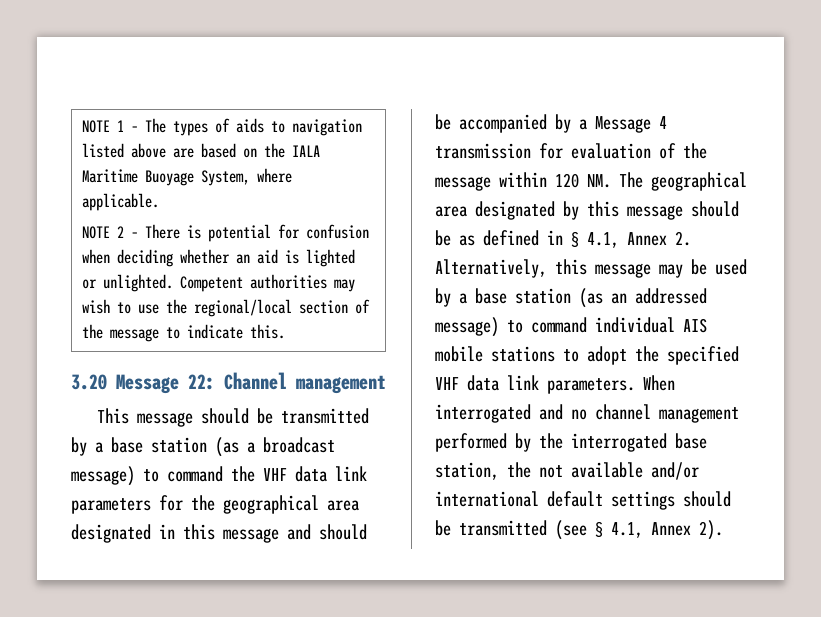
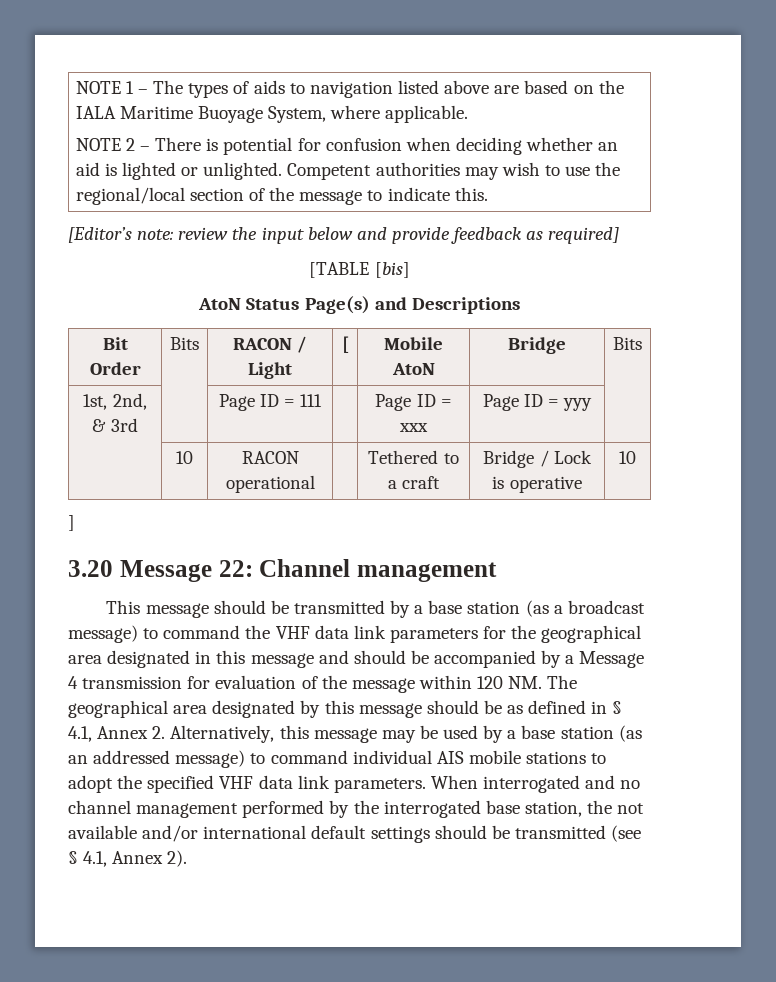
(286, 331) none -> [68,227,620,244] [309,262,410,278] [198,296,520,314] [102,337,128,350] [89,362,141,375] [170,337,199,350] [232,336,308,353] [248,362,292,379] [341,336,349,353] [384,337,443,350] [391,363,435,375] [508,337,566,354] [613,337,642,350] [83,393,147,410] [92,418,138,432] [218,394,323,411] [375,394,452,411] [399,423,428,432] [482,394,593,411] [176,451,193,464] [241,451,299,464] [225,475,315,493] [368,450,459,464] [387,476,441,489] [483,450,592,468] [492,476,582,493] [619,451,636,464] [68,515,75,531] // [Editor’s note: review the input below and provide feedback as required] // [TABLE [bis] // AtoN Status Page(s) and Descriptions // Bit Order | Bits | RACON / Light | [ | Mobile AtoN | Bridge | Bits // 1st, 2nd, & 3rd | | Page ID = 111 | | Page ID = xxx | Page ID = yyy | // | 10 | RACON operational | | Tethered to a craft | Bridge / Lock is operative | 10 // ]

